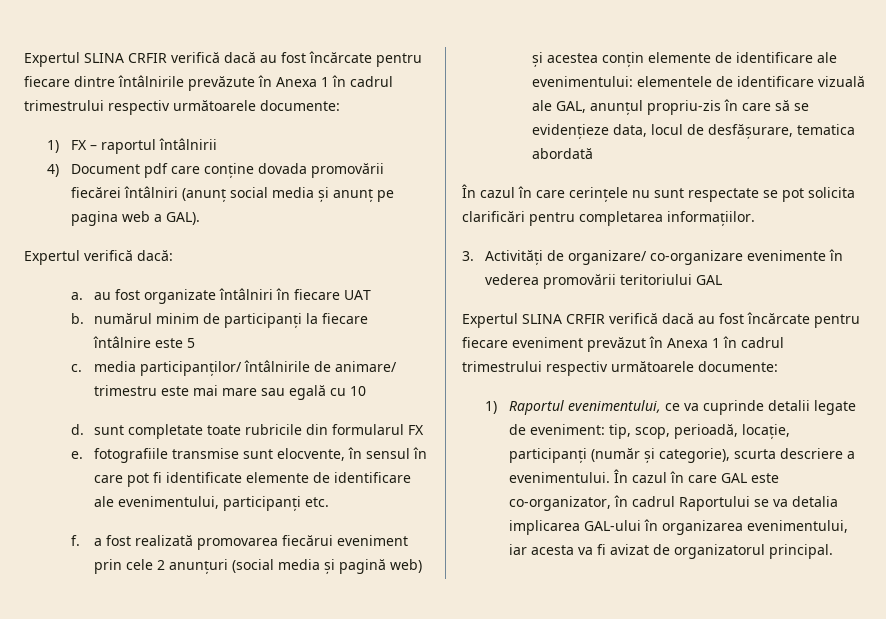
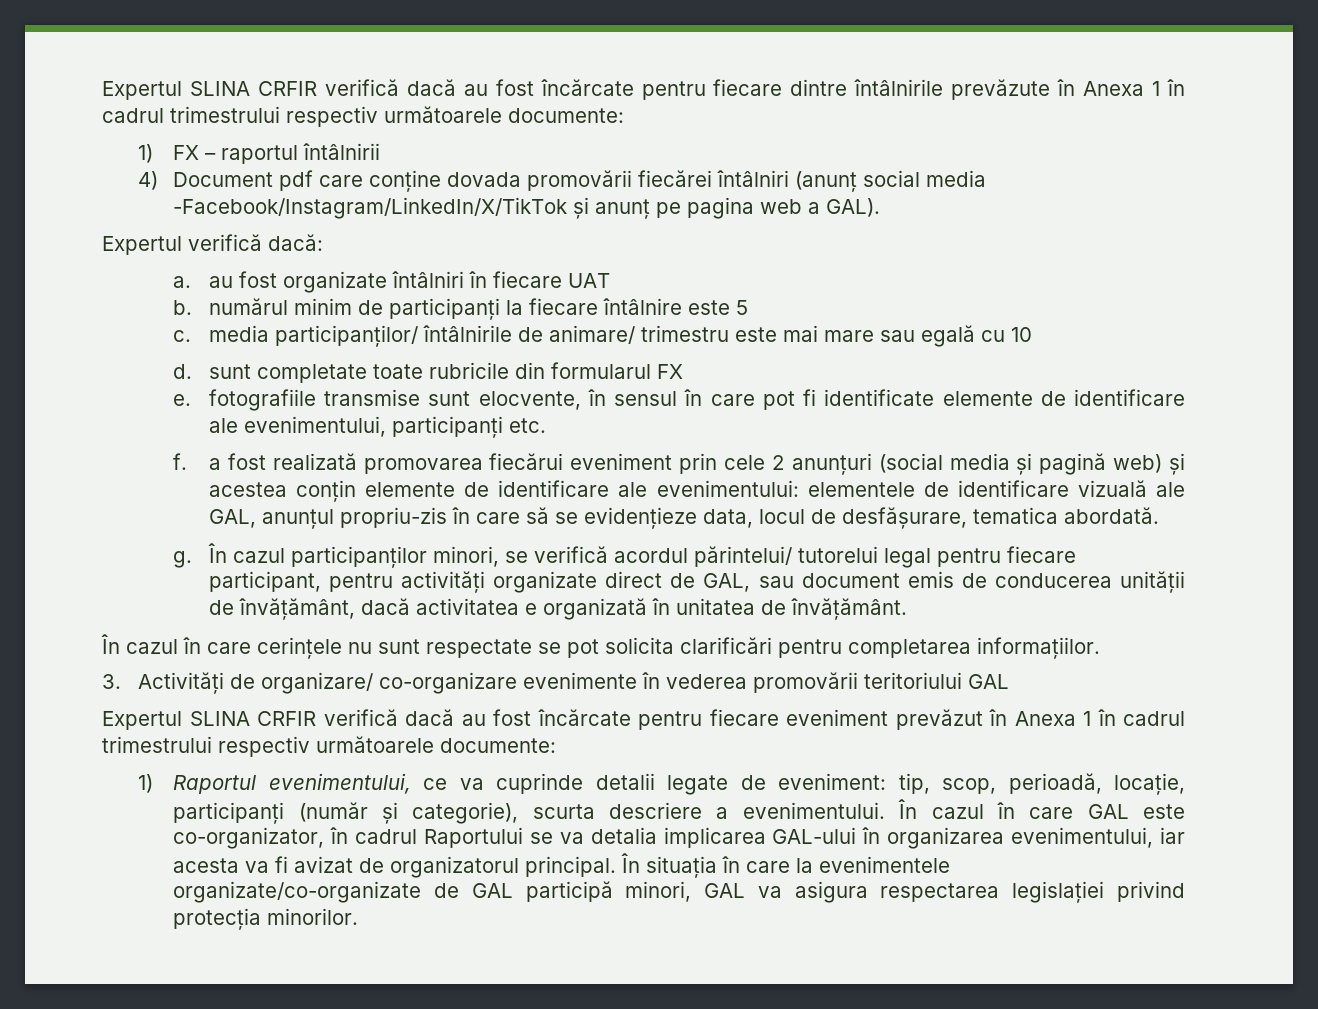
(314, 192) none -> [173,197,568,219] -Facebook/Instagram/LinkedIn/X/TikTok
[532,148,594,159] abordată -> [1063,507,1159,524] [173,543,1076,568] [208,571,1185,593] [208,598,907,620] abordată. // g. În cazul participanților minori, se verifică acordul părintelui/ tutorelui legal pentru fiecare participant, pentru activități organizate direct de GAL, sau document emis de conducerea unității de învățământ, dacă activitatea e organizată în unitatea de învățământ.
(833, 551) none -> [621,853,951,878] [173,881,1185,903] [173,908,359,930] În situația în care la evenimentele organizate/co-organizate de GAL participă minori, GAL va asigura respectarea legislației privind protecția minorilor.

